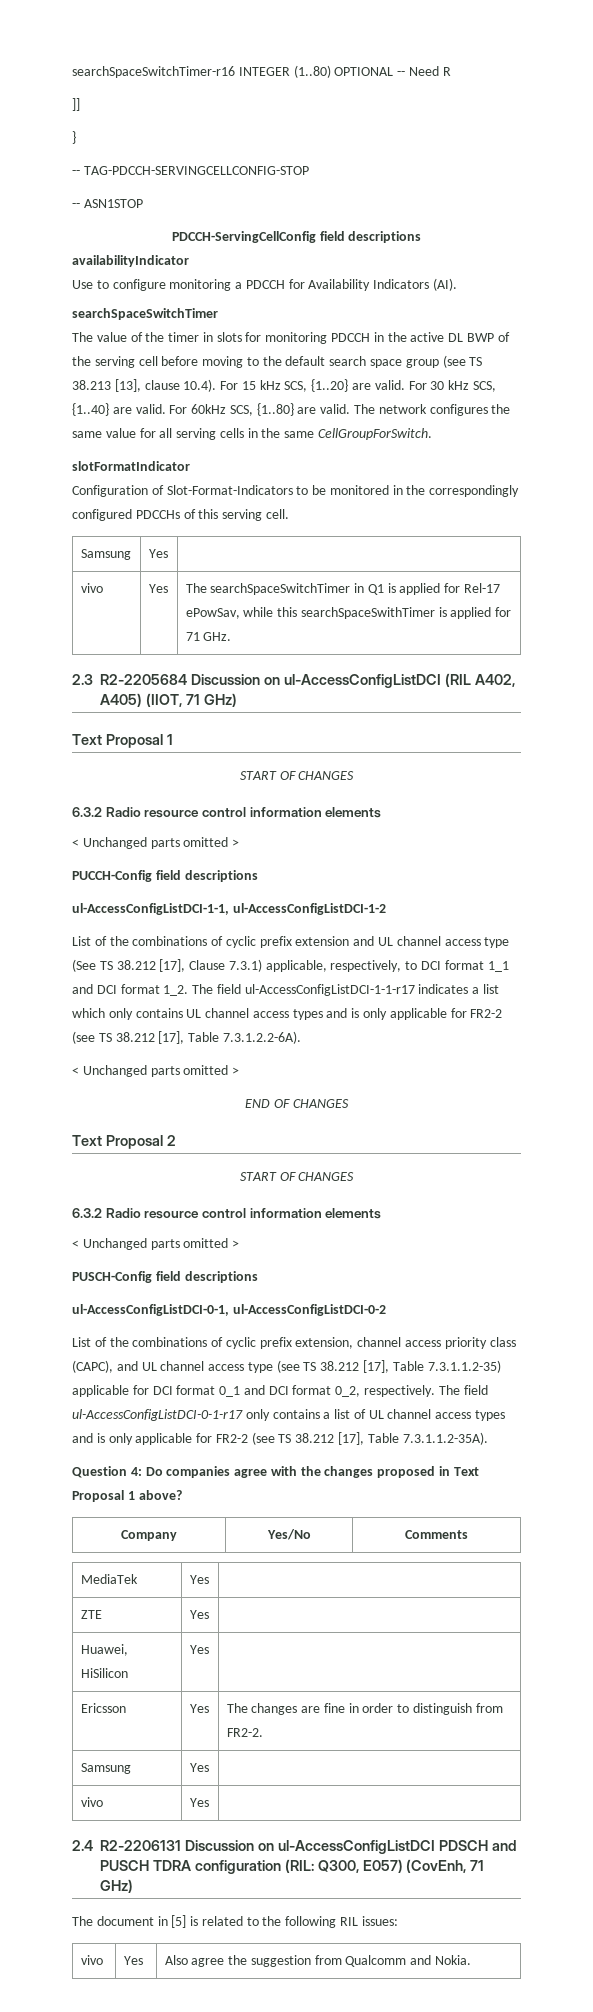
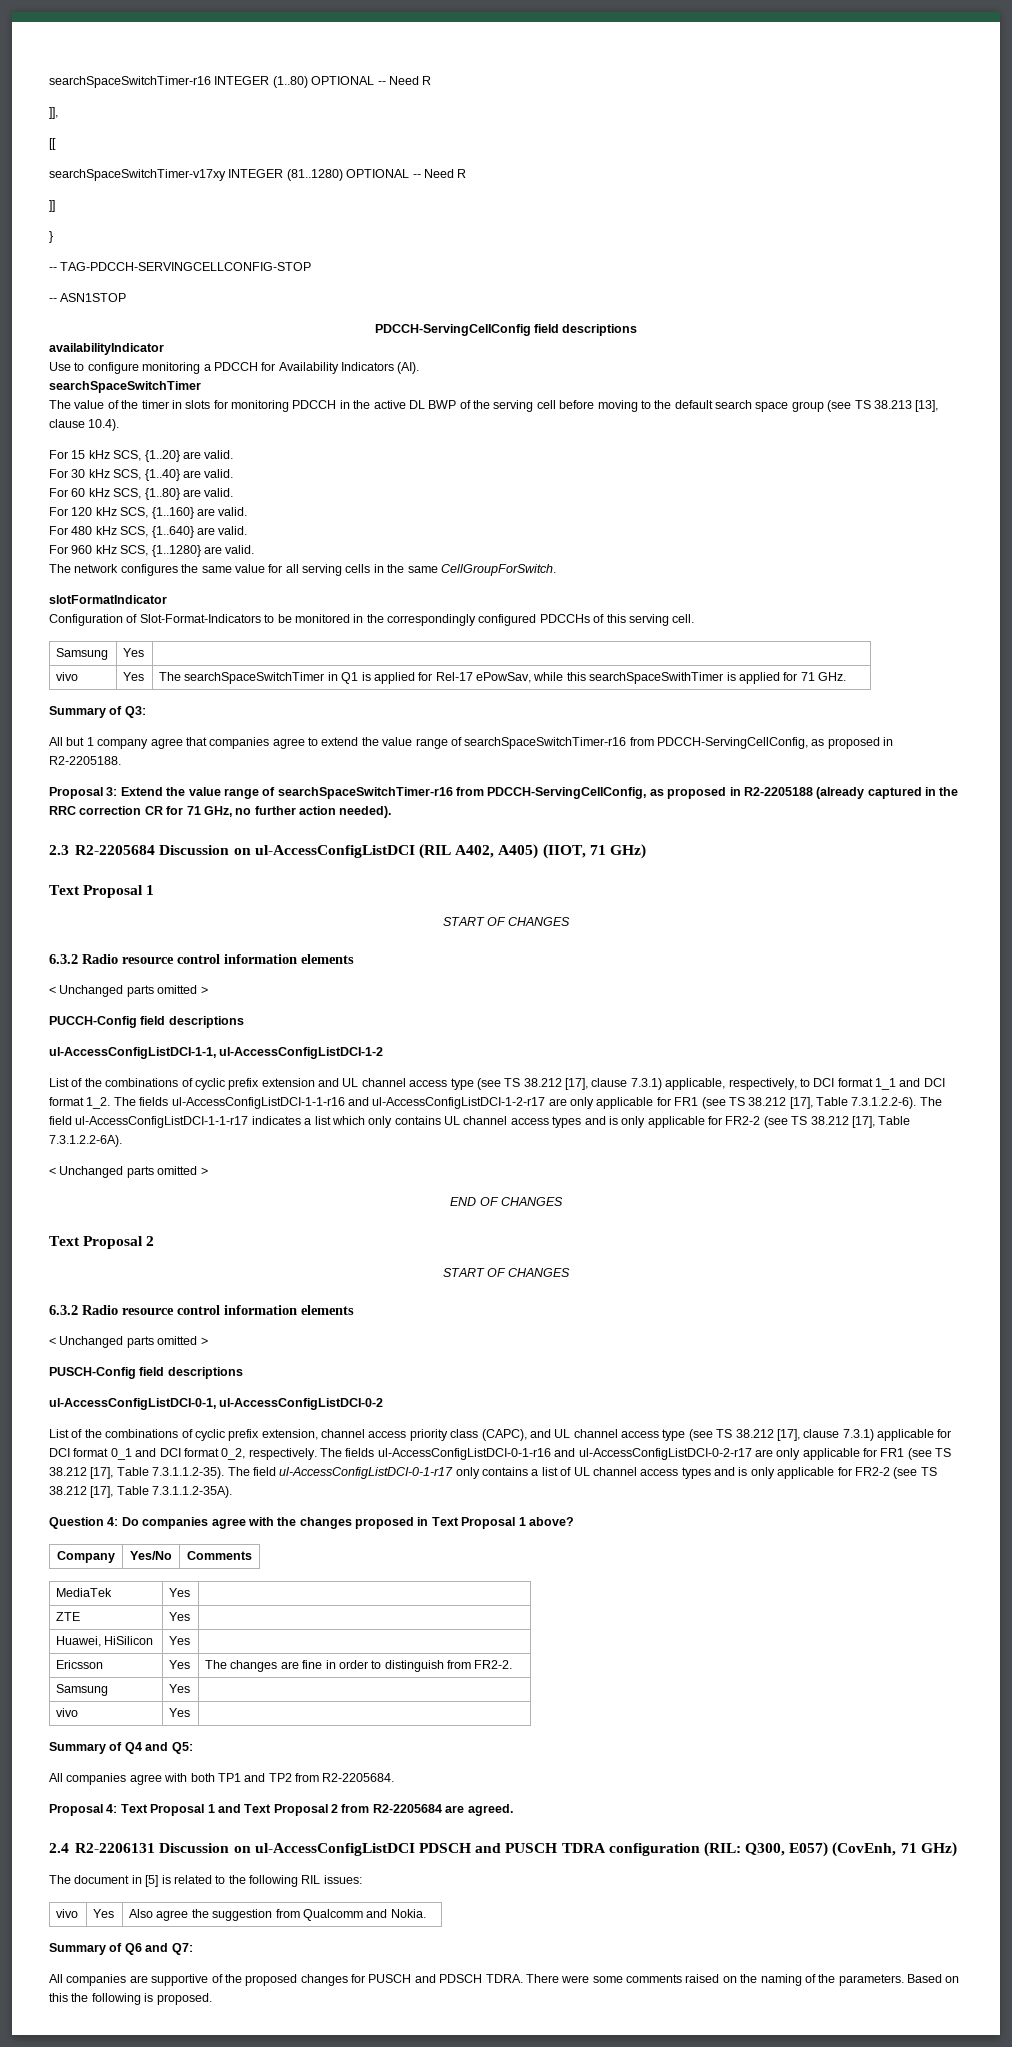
(451, 71) none -> [49,107,58,119] [49,138,56,150] [49,169,467,181] // ]], // [[ // searchSpaceSwitchTimer-v17xy INTEGER (81..1280) OPTIONAL -- Need R
(217, 385) none -> (120, 425) //
(405, 385) none -> (234, 454) //
[169,404,227,414] For 60kHz -> [49,488,110,497] // For 60 kHz
(351, 409) none -> [49,507,248,519] [49,526,248,538] [49,545,255,557] // For 120 kHz SCS, {1..160} are valid. // For 480 kHz SCS, {1..640} are valid. // For 960 kHz SCS, {1..1280} are valid. //
(232, 636) none -> [49,706,146,718] [49,737,894,749] [49,756,121,765] [49,787,959,799] [49,806,392,818] // Summary of Q3: // All but 1 company agree that companies agree to extend the value range of searchSpaceSwitchTimer-r16 from PDCCH-ServingCellConfig, as proposed in R2-2205188. // Proposal 3: Extend the value range of searchSpaceSwitchTimer-r16 from PDCCH-ServingCellConfig, as proposed in R2-2205188 (already captured in the RRC correction CR for 71 GHz, no further action needed).
[72,959,226,972] (See TS 38.212 [17], Clause -> [476,1078,628,1090] (see TS 38.212 [17], clause
(214, 989) none -> [139,1097,942,1109] fields ul-AccessConfigListDCI-1-1-r16 and ul-AccessConfigListDCI-1-2-r17 are only applicable for FR1 (see TS 38.212 [17], Table 7.3.1.2.2-6). The
[392,1360,501,1373] Table 7.3.1.1.2-35) -> [803,1429,874,1441] clause 7.3.1)
(460, 1390) none -> [345,1448,952,1460] [49,1467,250,1479] fields ul-AccessConfigListDCI-0-1-r16 and ul-AccessConfigListDCI-0-2-r17 are only applicable for FR1 (see TS 38.212 [17], Table 7.3.1.1.2-35). The
(209, 1802) none -> [49,1742,193,1754] [49,1773,395,1785] [49,1804,513,1816] // Summary of Q4 and Q5: // All companies agree with both TP1 and TP2 from R2-2205684. // Proposal 4: Text Proposal 1 and Text Proposal 2 from R2-2205684 are agreed.
(471, 1960) none -> [49,1943,193,1955] [49,1974,960,1986] [49,1993,212,2005] // Summary of Q6 and Q7: // All companies are supportive of the proposed changes for PUSCH and PDSCH TDRA. There were some comments raised on the naming of the parameters. Based on this the following is proposed.

